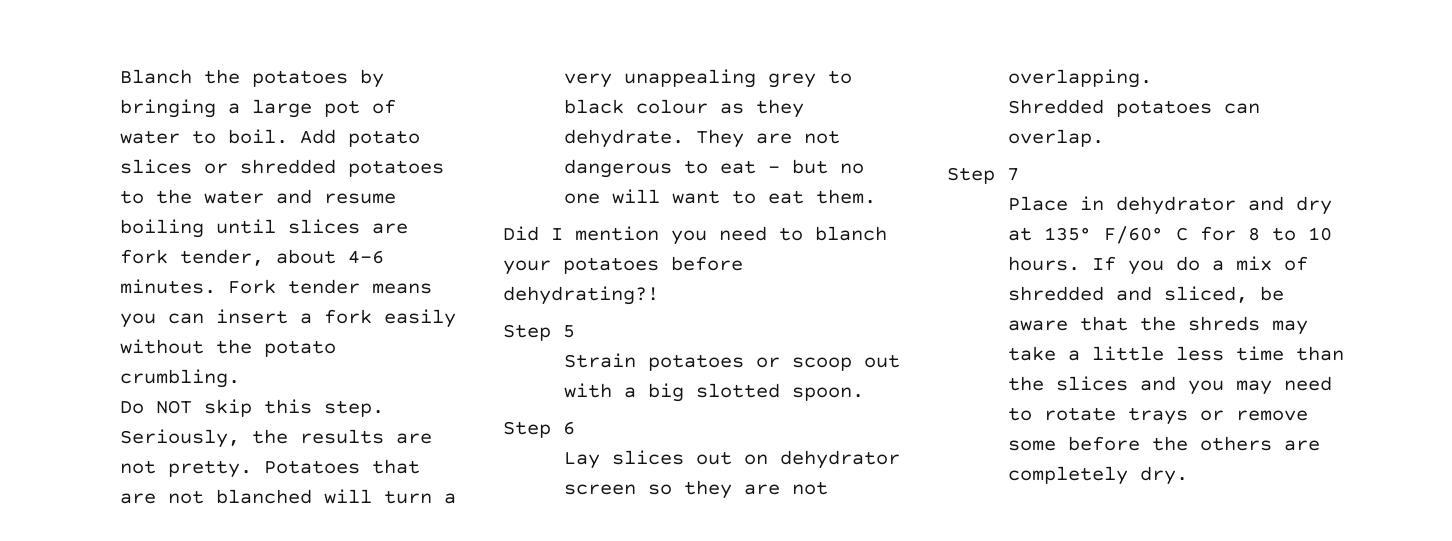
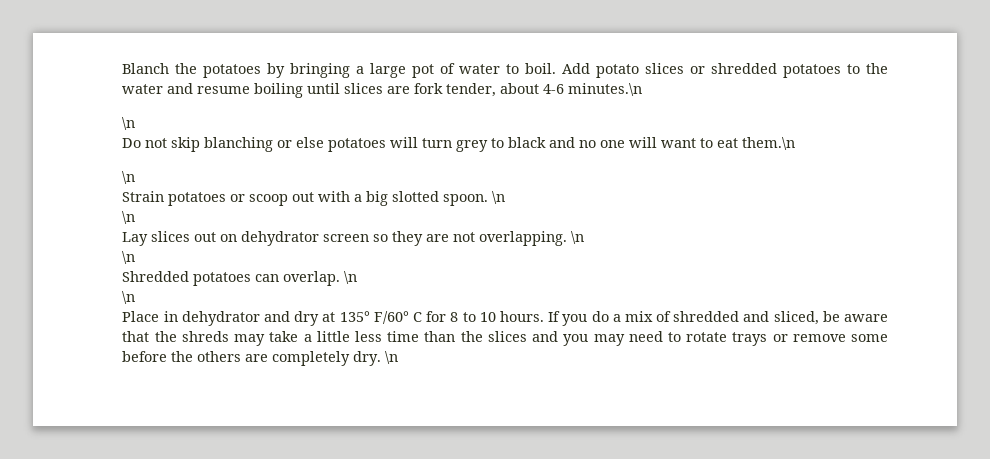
[120,279,433,294] [120,309,457,328] [120,339,337,357] [120,369,241,388] [120,399,385,417] [120,429,433,448] [120,459,421,478] [120,489,457,504] [564,69,853,88] [564,99,805,118] [564,129,841,148] [564,159,829,178] minutes. Fork tender means you can insert a fork easily without the potato crumbling. // Do NOT skip this step. Seriously, the results are not pretty. Potatoes that are not blanched will turn a very unappealing grey to black colour as they dehydrate. They are not dangerous to eat – but -> [568,83,643,96] [122,117,136,130] [122,137,576,152] minutes.\n // \n // Do not skip blanching or else potatoes will turn grey to black and
[816,189,877,204] [503,226,887,245] [503,256,743,275] [503,286,659,305] [503,324,575,341] them. // Did I mention you need to blanch your potatoes before dehydrating?! // Step 5 -> [742,137,796,150] [122,171,136,184] them.\n // \n
[503,421,575,438] // Step 6 -> [492,191,506,204] [122,211,136,224] \n // \n
(1153, 78) none -> [571,231,585,244] [122,251,136,264] \n // \n
[947,167,1019,184] // Step 7 -> [344,271,358,284] [122,291,136,304] \n // \n
(1189, 475) none -> [385,351,399,364] \n

